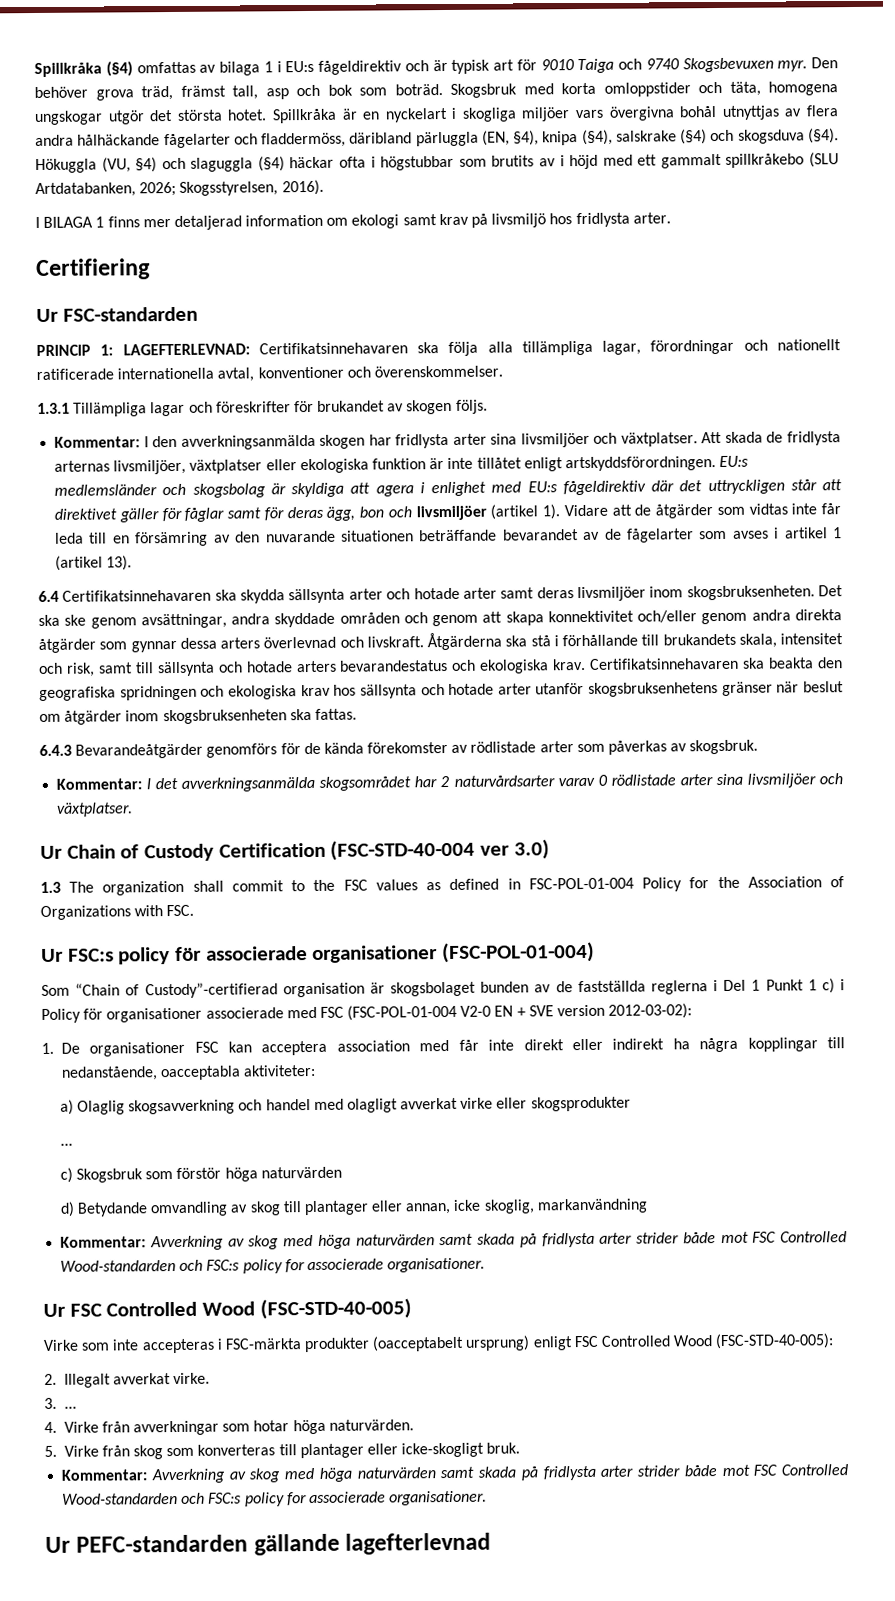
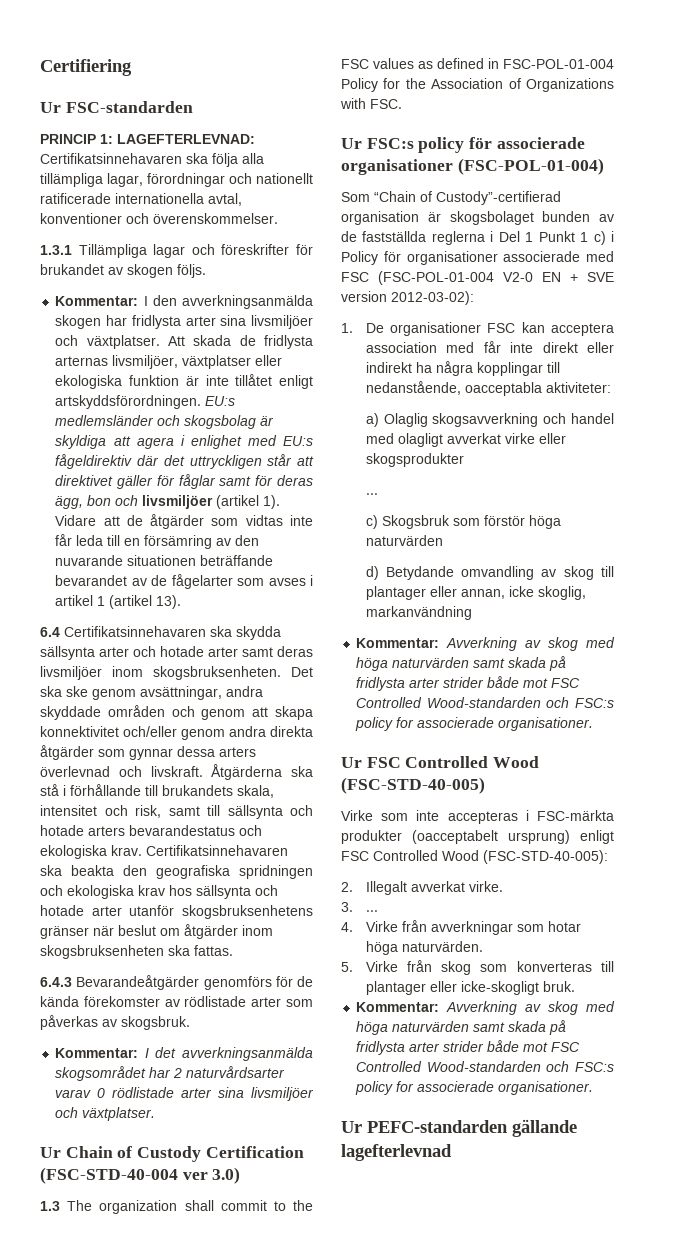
[34,57,838,78] [34,81,838,101] [34,105,839,126] [35,128,839,149] [35,152,839,174] [35,179,324,198] [35,212,671,230] Spillkråka (§4) omfattas av bilaga 1 i EU:s fågeldirektiv och är typisk art för 9010 Taiga och 9740 Skogsbevuxen myr. Den behöver grova träd, främst tall, asp och bok som boträd. Skogsbruk med korta omloppstider och täta, homogena ungskogar utgör det största hotet. Spillkråka är en nyckelart i skogliga miljöer vars övergivna bohål utnyttjas av flera andra hålhäckande fågelarter och fladdermöss, däribland pärluggla (EN, §4), knipa (§4), salskrake (§4) och skogsduva (§4). Hökuggla (VU, §4) och slaguggla (§4) häckar ofta i högstubbar som brutits av i höjd med ett gammalt spillkråkebo (SLU Artdatabanken, 2026; Skogsstyrelsen, 2016). // I BILAGA 1 finns mer detaljerad information om ekologi samt krav på livsmiljö hos fridlysta arter. // -> (40, 67) none

